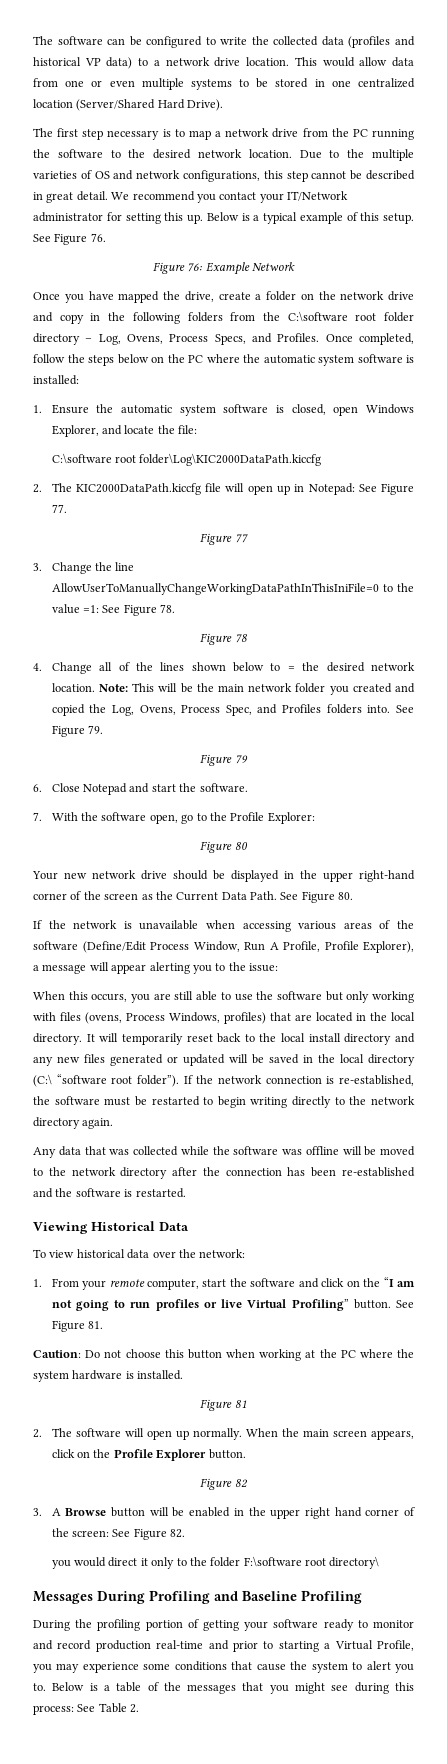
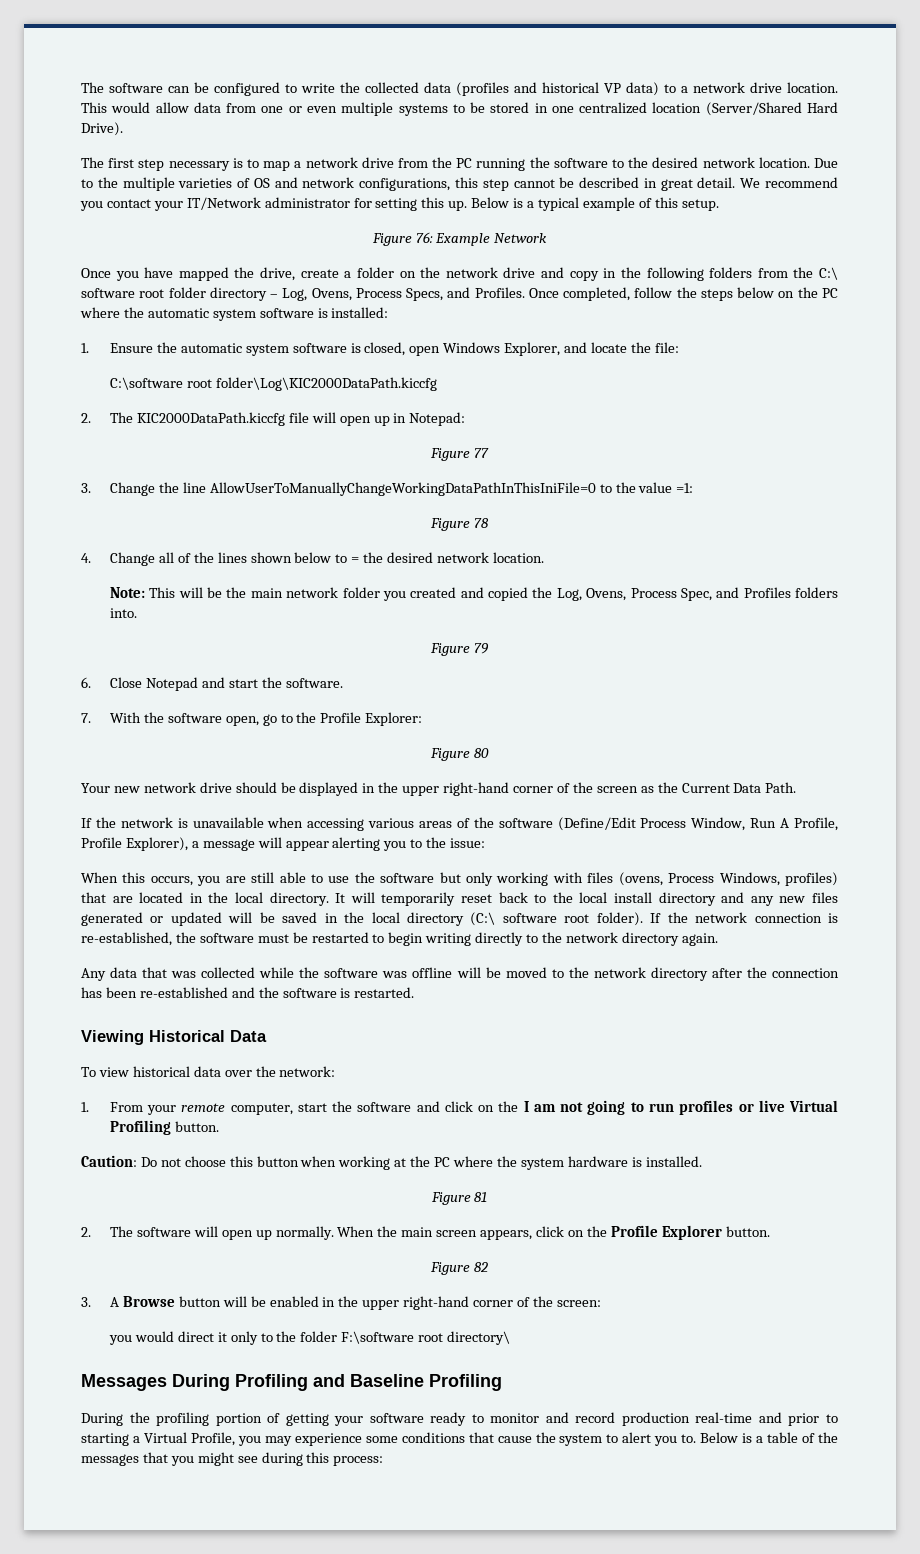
[33,233,106,245] See Figure 76. -> (719, 205) none
[287,311,348,322] C:\software -> [818,267,838,280] [81,288,135,298] C:\ software
[358,483,414,495] [51,504,67,513] See Figure 77. -> (466, 419) none
[102,604,176,616] See Figure 78. -> (694, 488) none
(95, 687) none -> (544, 557) //
[396,705,415,713] [51,725,104,737] See Figure 79. -> (137, 613) none
[280,891,354,903] See Figure 80. -> (797, 787) none
[56,1074,179,1087] “software root folder”). -> [502,912,643,926] software root folder).
[383,1277,394,1287] “I -> [523,1101,529,1112] I
[291,1299,414,1311] [51,1320,104,1332] Profiling” button. See Figure 81. -> [109,1120,219,1135] Profiling button.
[304,1507,362,1519] right hand -> [403,1296,470,1310] right-hand
[112,1528,186,1540] See Figure 82. -> (601, 1303) none
[77,1703,140,1713] See Table 2. -> (384, 1461) none

